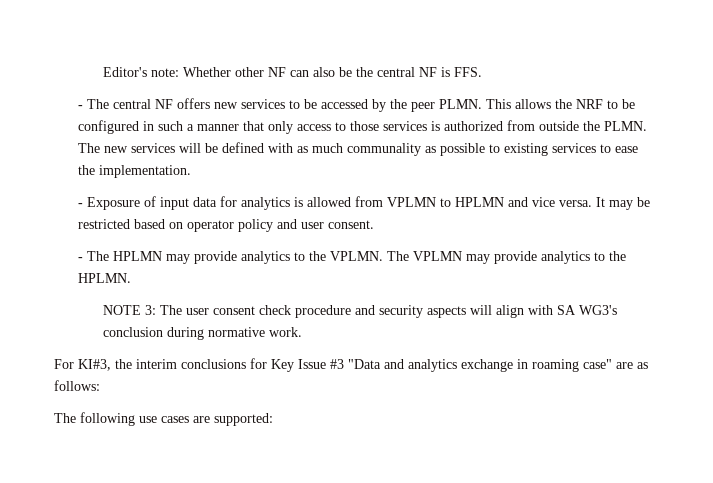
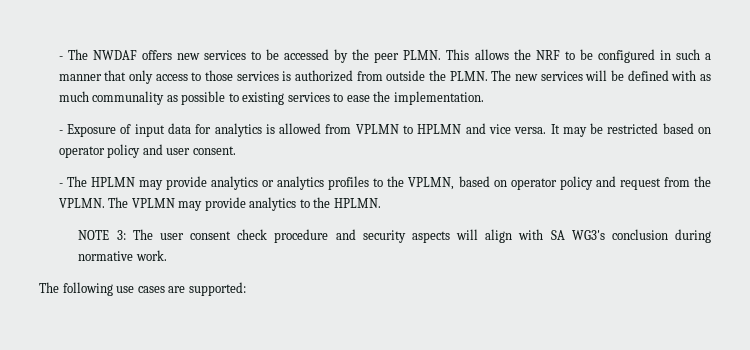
[102,67,482,77] [78,99,174,109] Editor's note: Whether other NF can also be the central NF is FFS. // - The central NF -> [58,49,137,60] - The NWDAF
[294,252,306,261] to -> [262,176,690,190] or analytics profiles to the VPLMN, based on operator policy and request from
[54,358,648,372] [54,380,100,391] // For KI#3, the interim conclusions for Key Issue #3 "Data and analytics exchange in roaming case" are as follows: -> (167, 255) none

